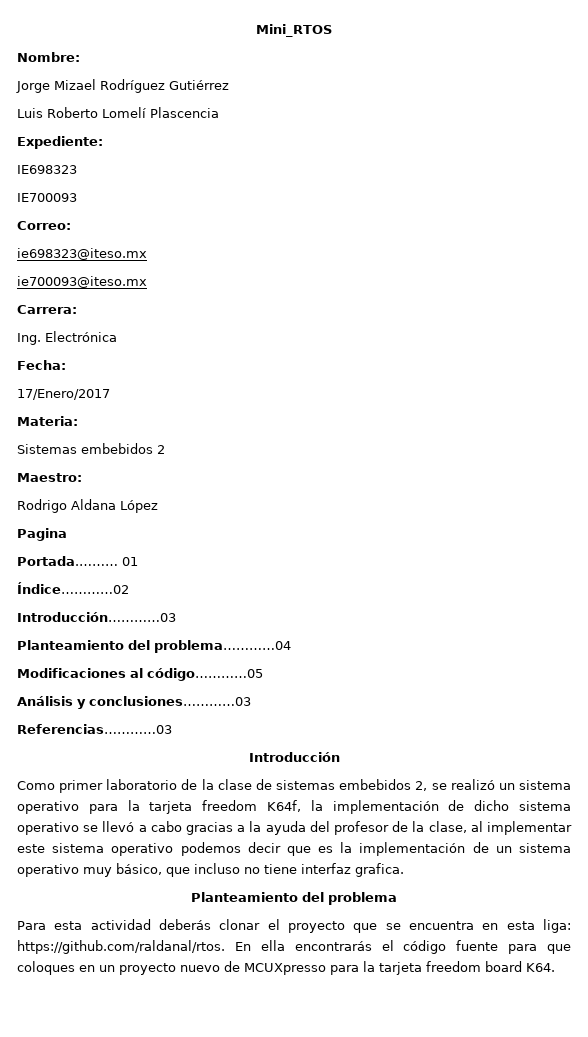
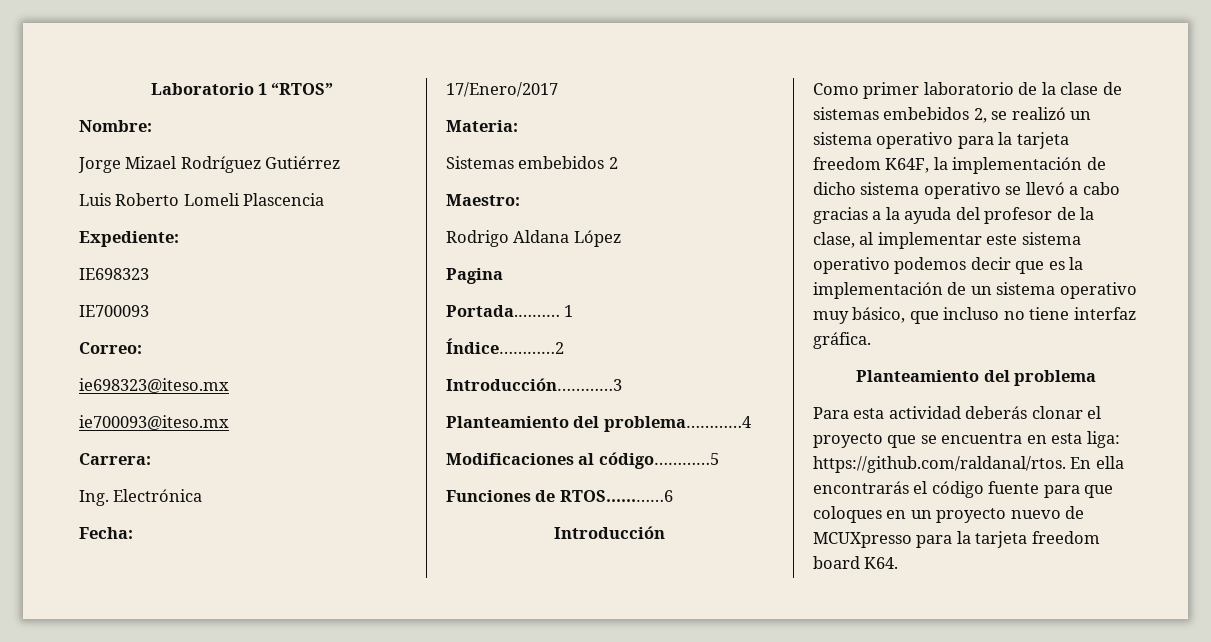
[256,24,332,37] Mini_RTOS -> [150,83,334,95] Laboratorio 1 “RTOS”
[102,107,146,118] Lomelí -> [183,193,240,206] Lomeli
[122,557,138,566] [17,582,129,594] [17,612,176,622] [17,640,291,653] 01 // Índice…………02 // Introducción…………03 // Planteamiento del problema…………04 -> [564,305,574,317] [446,338,564,354] [446,378,622,391] [446,416,751,432] 1 // Índice…………2 // Introducción…………3 // Planteamiento del problema…………4
[147,668,263,681] [17,696,251,709] [17,724,172,734] código…………05 // Análisis y conclusiones…………03 // Referencias…………03 -> [598,452,719,469] [446,490,673,502] código…………5 // Funciones de RTOS…………6
[267,800,301,812] K64f, -> [885,158,930,173] K64F,
[355,863,404,877] grafica. -> [813,332,871,349] gráfica.

